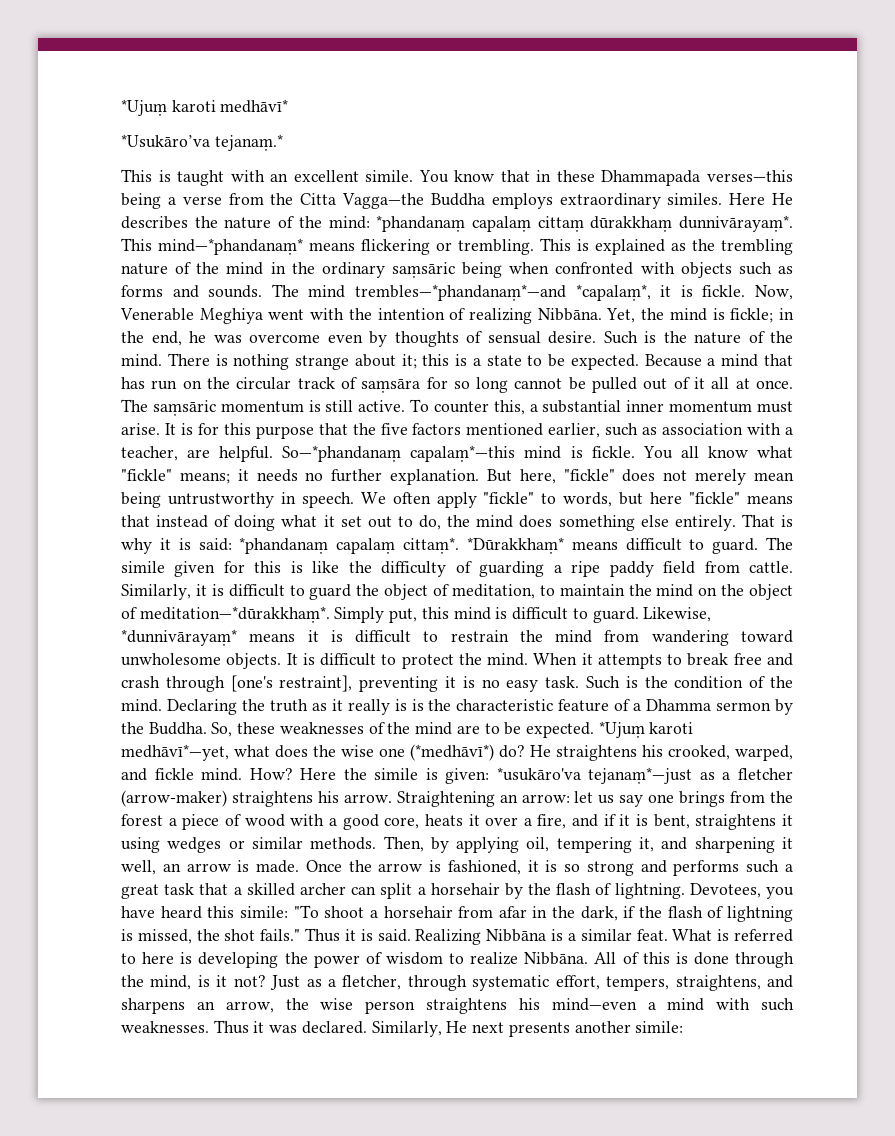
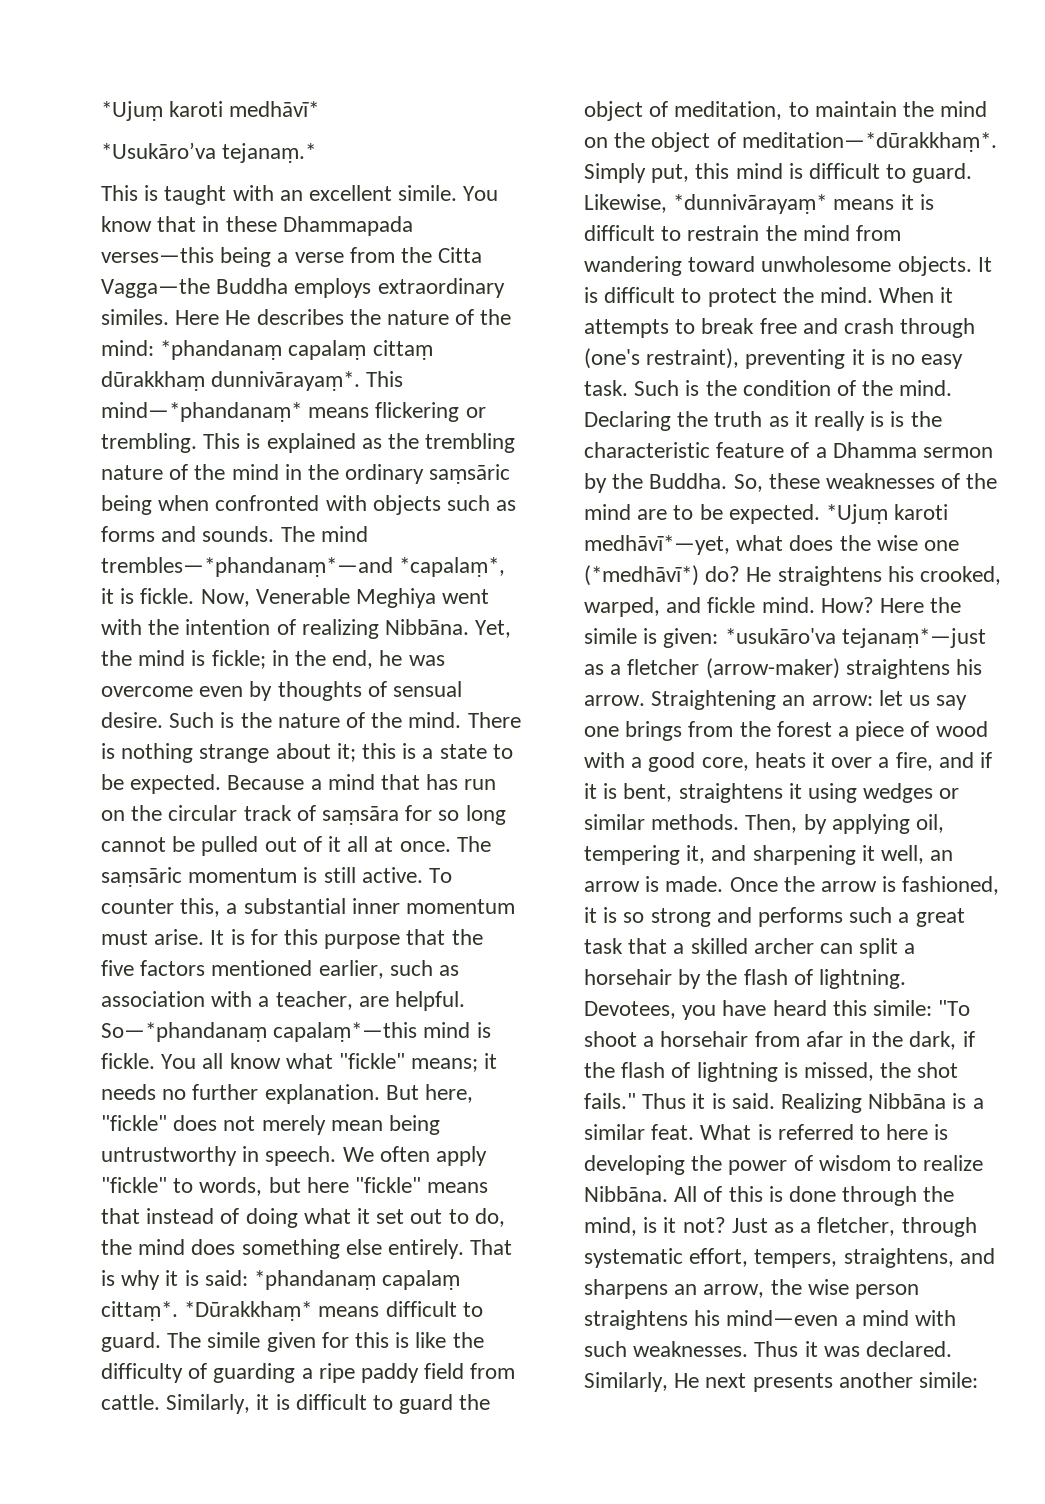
[230,675,353,692] [one's restraint], -> [584,348,740,369] (one's restraint),

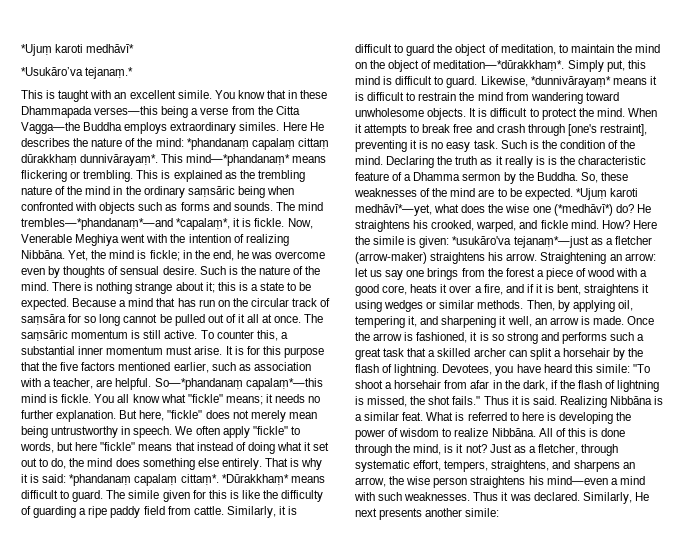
[584,348,740,369] (one's restraint), -> [567,124,647,136] [one's restraint],

